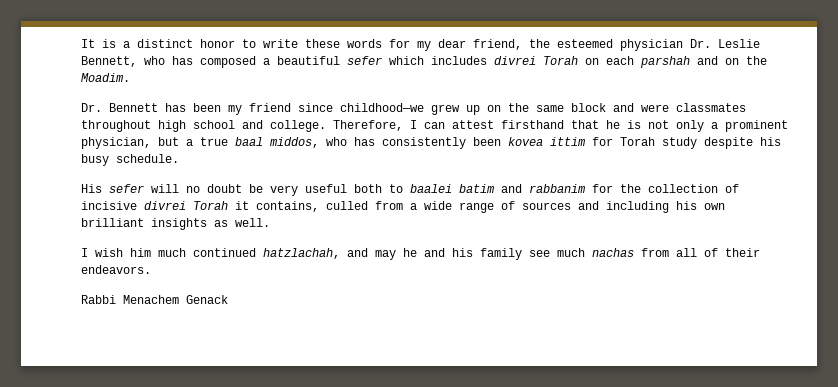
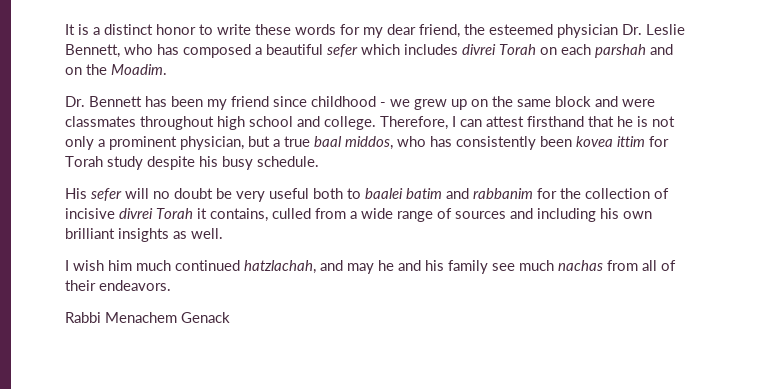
[340,103,424,112] childhood—we -> [311,96,410,107] childhood - we

